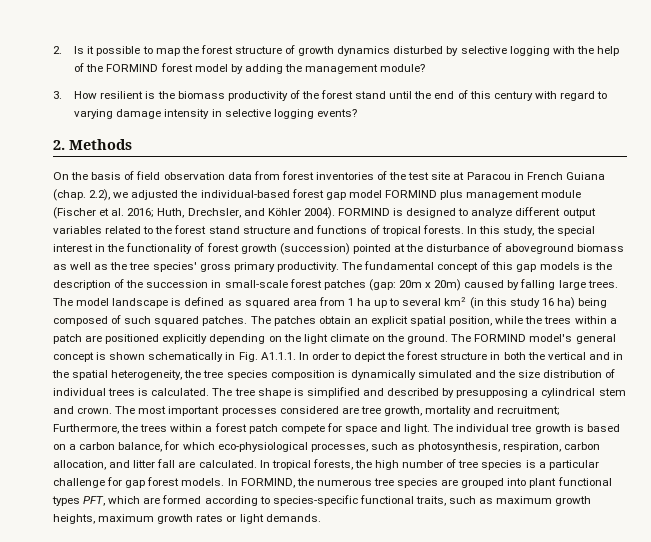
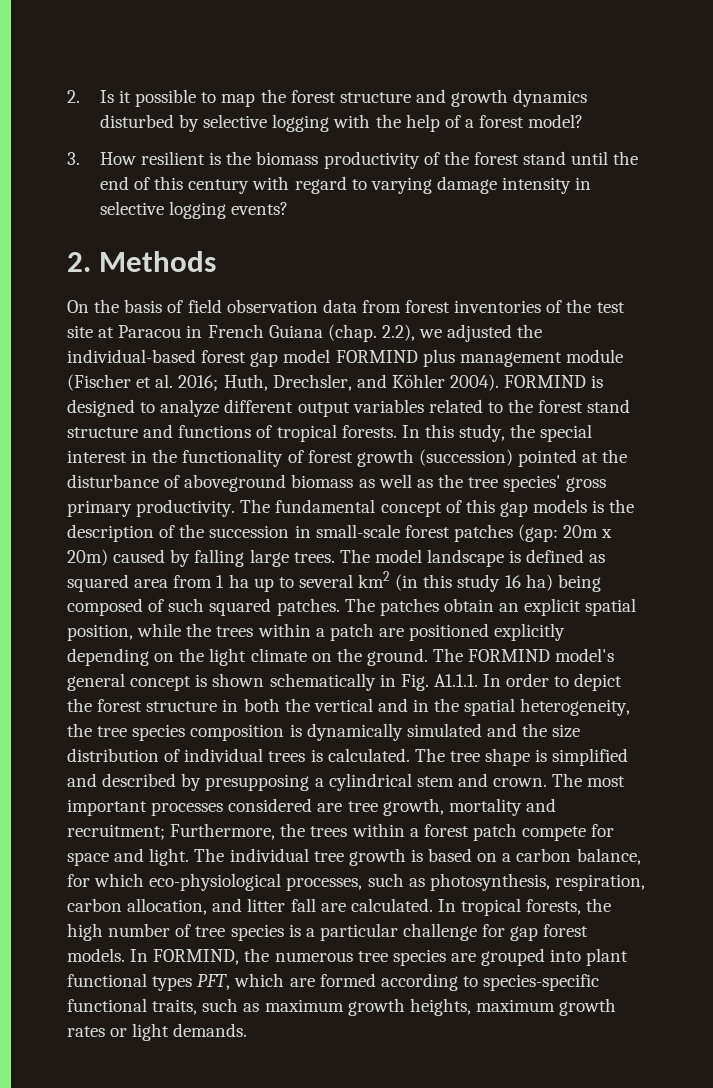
[285,45,296,54] of -> [415,89,446,103] and
[86,63,426,74] the FORMIND forest model by adding the management module? -> [464,114,584,128] a forest model?

